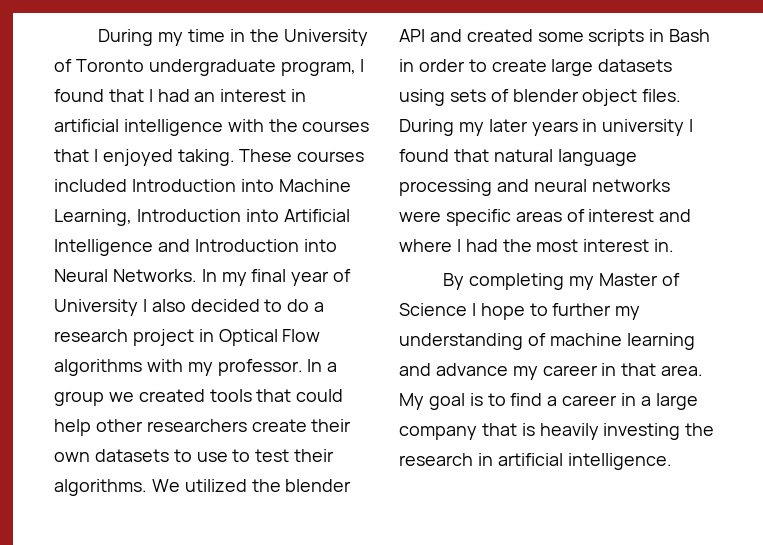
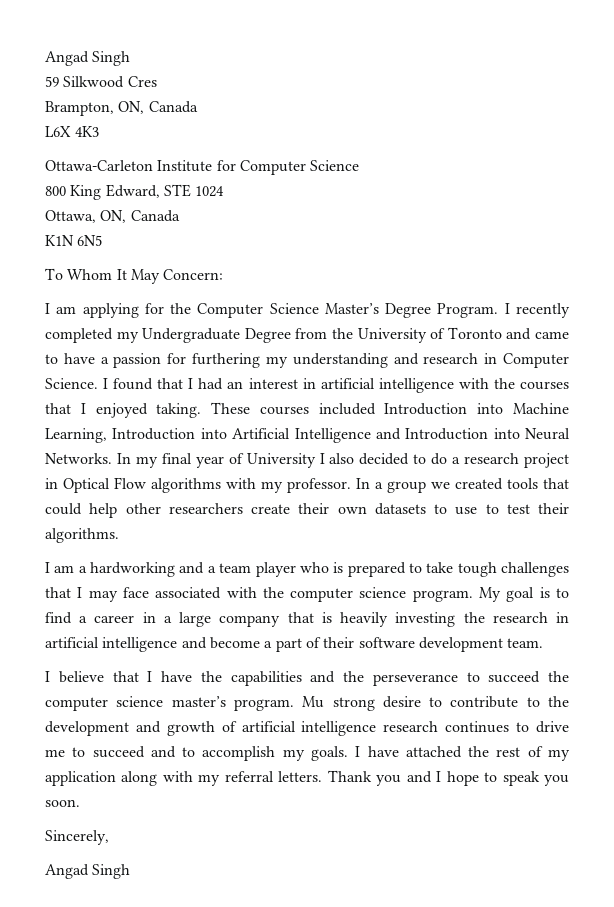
[98,29,368,46] [54,59,356,76] During my time in the University of Toronto undergraduate program, -> [45,51,131,66] [45,76,157,88] [45,101,198,116] [45,126,100,137] [45,160,360,175] [45,184,225,200] [45,210,180,223] [45,235,103,246] [45,268,224,284] [45,303,570,318] [45,327,570,343] [45,353,569,368] [45,378,98,389] Angad Singh // 59 Silkwood Cres // Brampton, ON, Canada // L6X 4K3 // Ottawa-Carleton Institute for Computer Science // 800 King Edward, STE 1024 // Ottawa, ON, Canada // K1N 6N5 // To Whom It May Concern: // I am applying for the Computer Science Master’s Degree Program. I recently completed my Undergraduate Degree from the University of Toronto and came to have a passion for furthering my understanding and research in Computer Science.
[151,479,352,492] [399,29,711,46] [399,59,673,76] [399,89,682,106] [399,119,694,136] [399,149,637,166] [399,179,670,196] [399,209,692,226] [399,239,675,252] [443,273,680,290] [399,303,641,320] [399,333,695,350] [399,363,704,380] We utilized the blender API and created some scripts in Bash in order to create large datasets using sets of blender object files. During my later years in university I found that natural language processing and neural networks were specific areas of interest and where I had the most interest in. // By completing my Master of Science I hope to further my understanding of machine learning and advance my career in that area. -> [45,562,569,577] [45,587,473,602] // I am a hardworking and a team player who is prepared to take tough challenges that I may face associated with the computer science program.
[567,453,672,470] intelligence. -> [102,637,544,652] [45,671,569,686] [45,696,569,711] [45,721,570,736] [45,746,570,761] [45,770,569,786] [45,799,80,807] [45,830,109,845] [45,864,131,879] intelligence and become a part of their software development team. // I believe that I have the capabilities and the perseverance to succeed the computer science master’s program. Mu strong desire to contribute to the development and growth of artificial intelligence research continues to drive me to succeed and to accomplish my goals. I have attached the rest of my application along with my referral letters. Thank you and I hope to speak you soon. // Sincerely, // Angad Singh

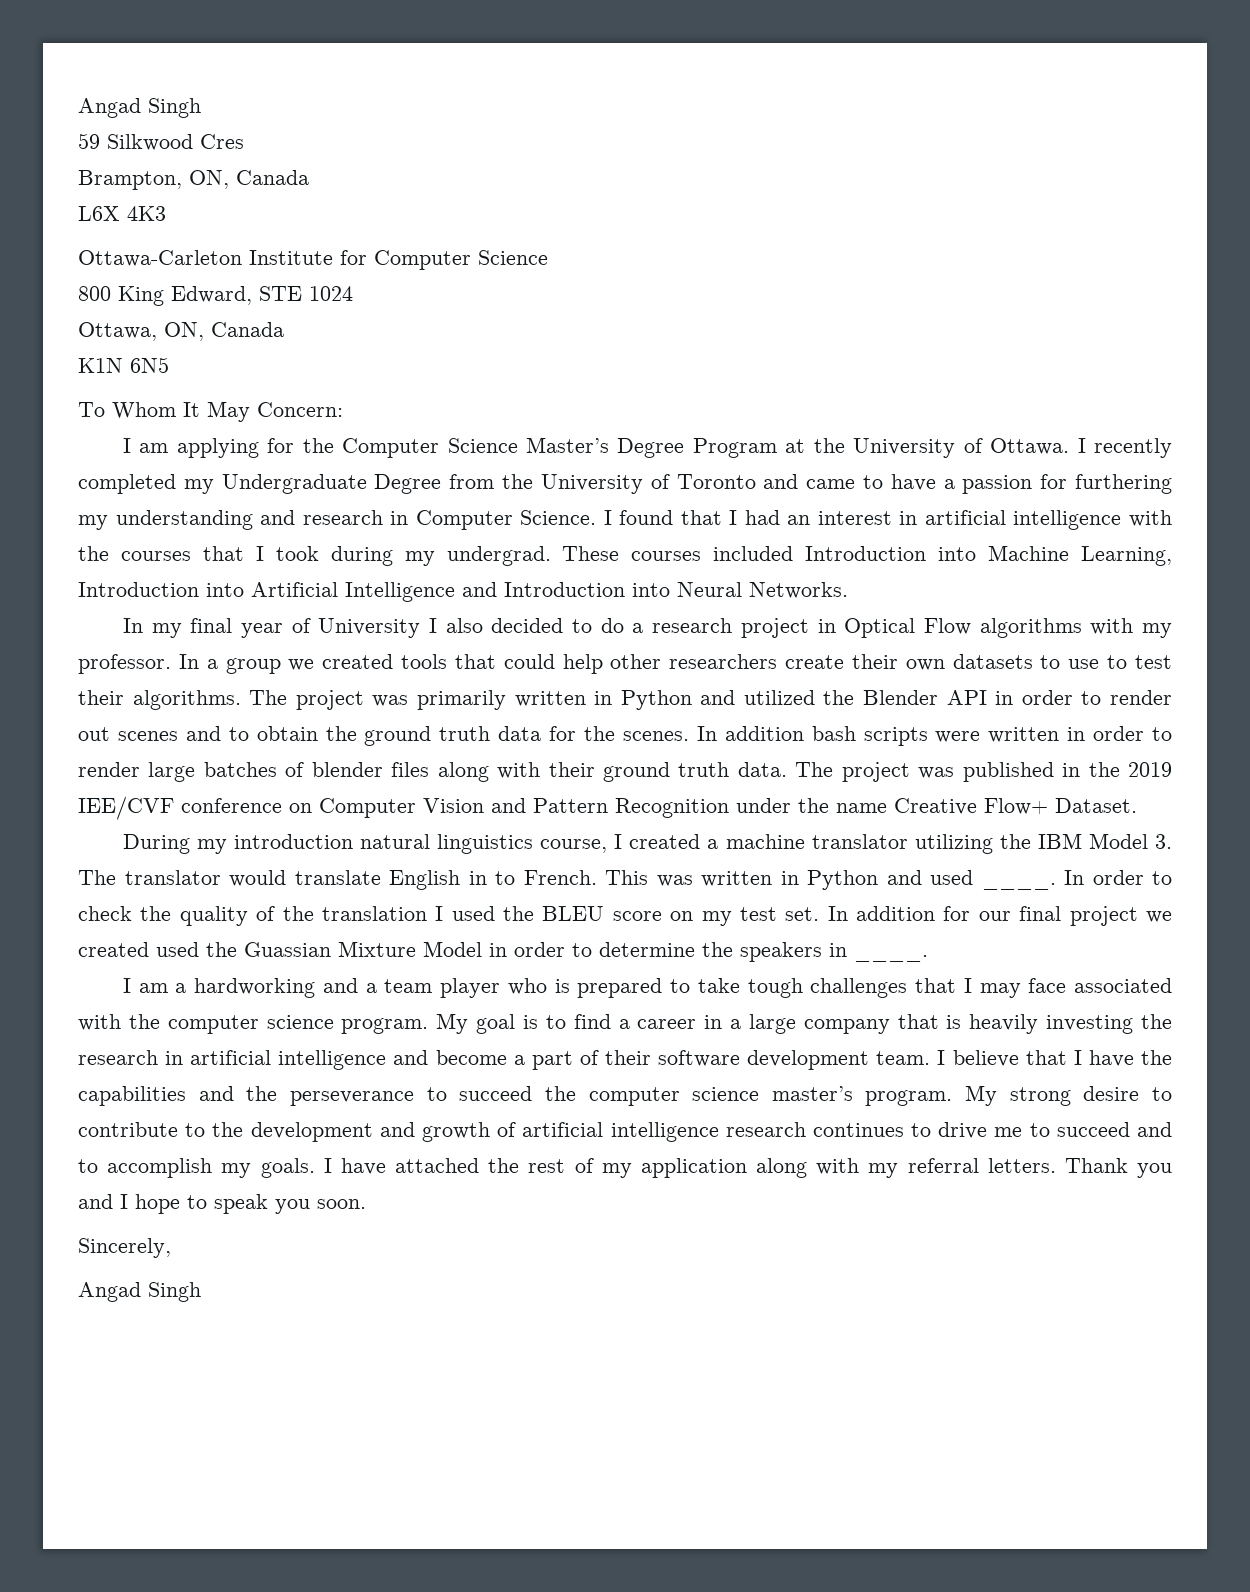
[437,303,499,318] Program. -> [692,438,1070,458] Program at the University of Ottawa.
[95,403,202,418] enjoyed taking. -> [275,546,551,566] took during my undergrad.
(112, 458) none -> (848, 590) //
(119, 535) none -> [249,690,1173,710] [78,726,1172,746] [78,762,1172,782] [78,796,1137,820] [122,833,1172,854] [78,870,1172,890] [78,906,1173,926] [78,941,928,962] The project was primarily written in Python and utilized the Blender API in order to render out scenes and to obtain the ground truth data for the scenes. In addition bash scripts were written in order to render large batches of blender files along with their ground truth data. The project was published in the 2019 IEE/CVF conference on Computer Vision and Pattern Recognition under the name Creative Flow+ Dataset. // During my introduction natural linguistics course, I created a machine translator utilizing the IBM Model 3. The translator would translate English in to French. This was written in Python and used ____. In order to check the quality of the translation I used the BLEU score on my test set. In addition for our final project we created used the Guassian Mixture Model in order to determine the speakers in ____.
(544, 643) // -> (931, 1058) none
[302,696,325,708] Mu -> [965,1085,998,1106] My

